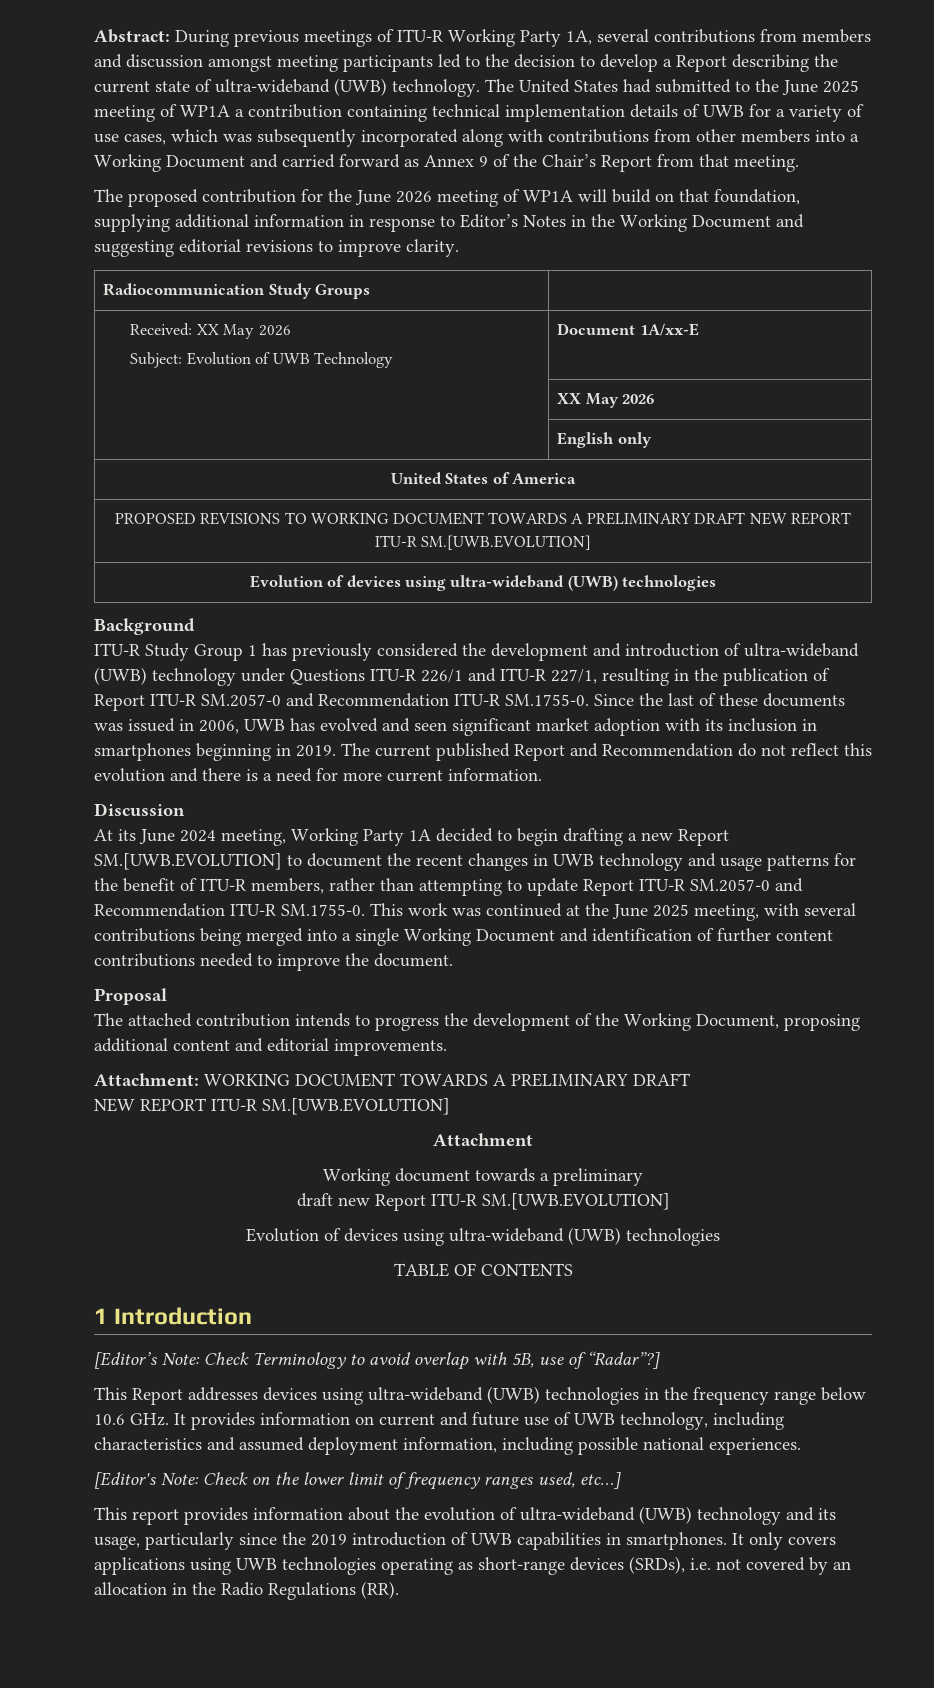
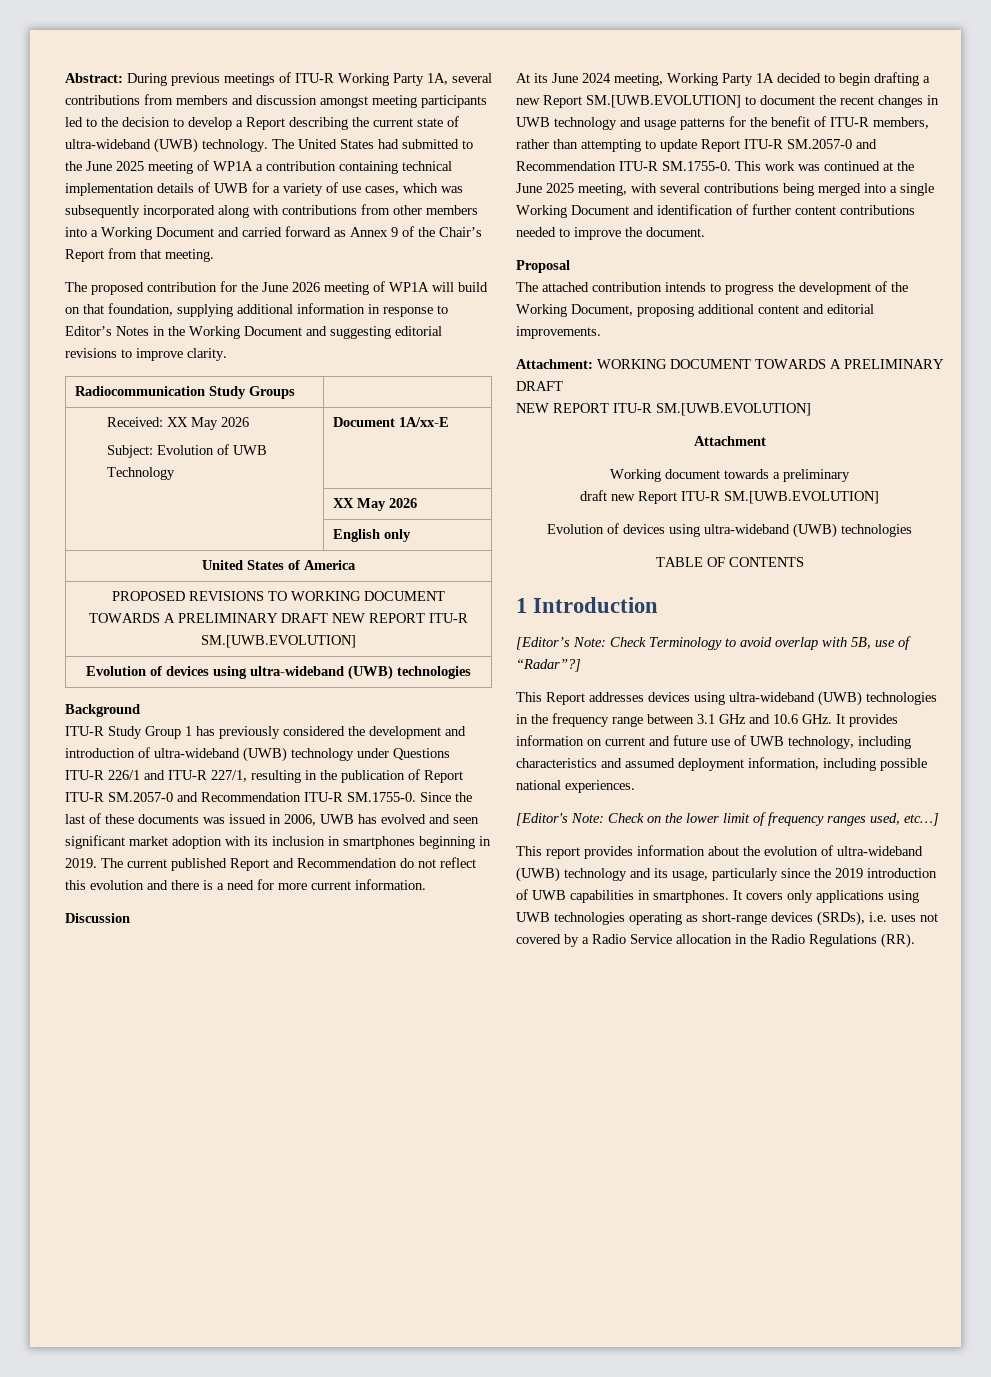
[821,1387,866,1401] below -> [647,714,770,724] between 3.1 GHz and
[749,1532,836,1550] only covers -> [746,890,813,903] covers only
(711, 1564) none -> [891,915,916,922] uses
[833,1561,851,1570] an -> [582,934,672,944] a Radio Service

